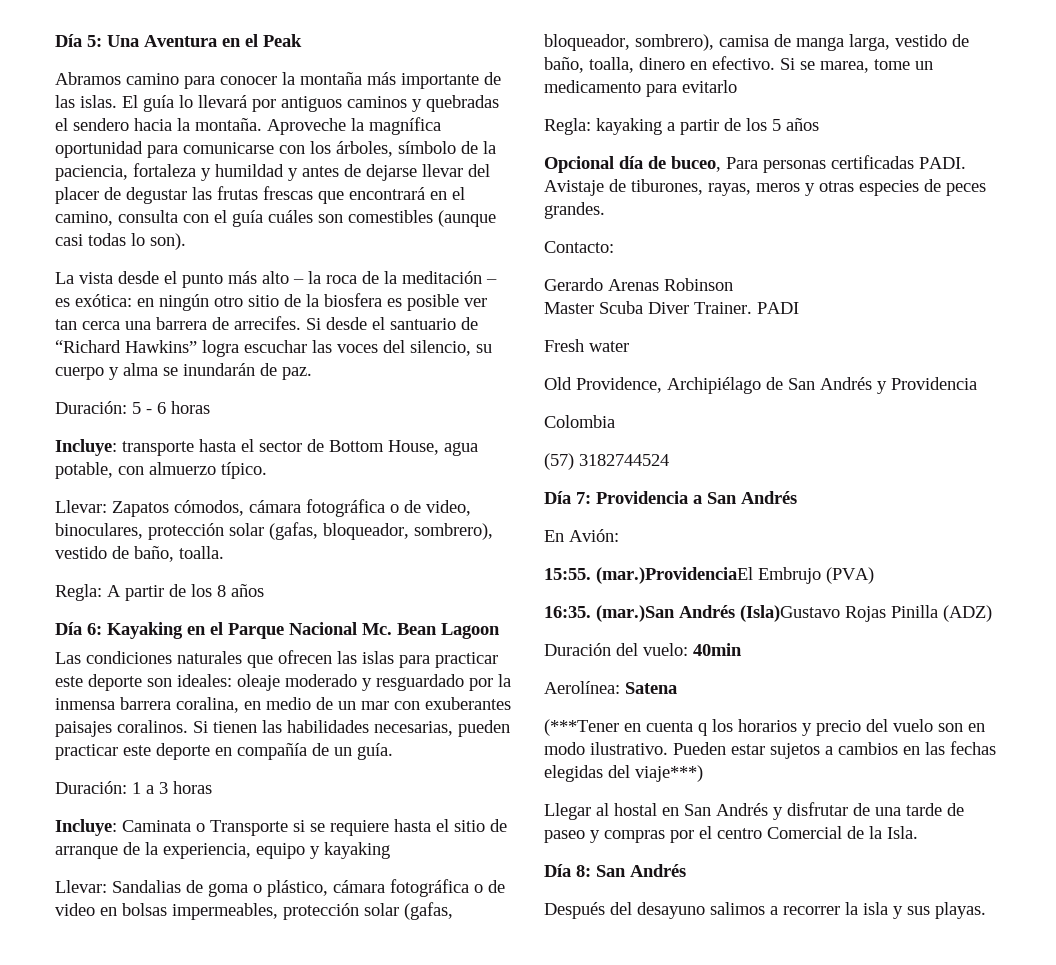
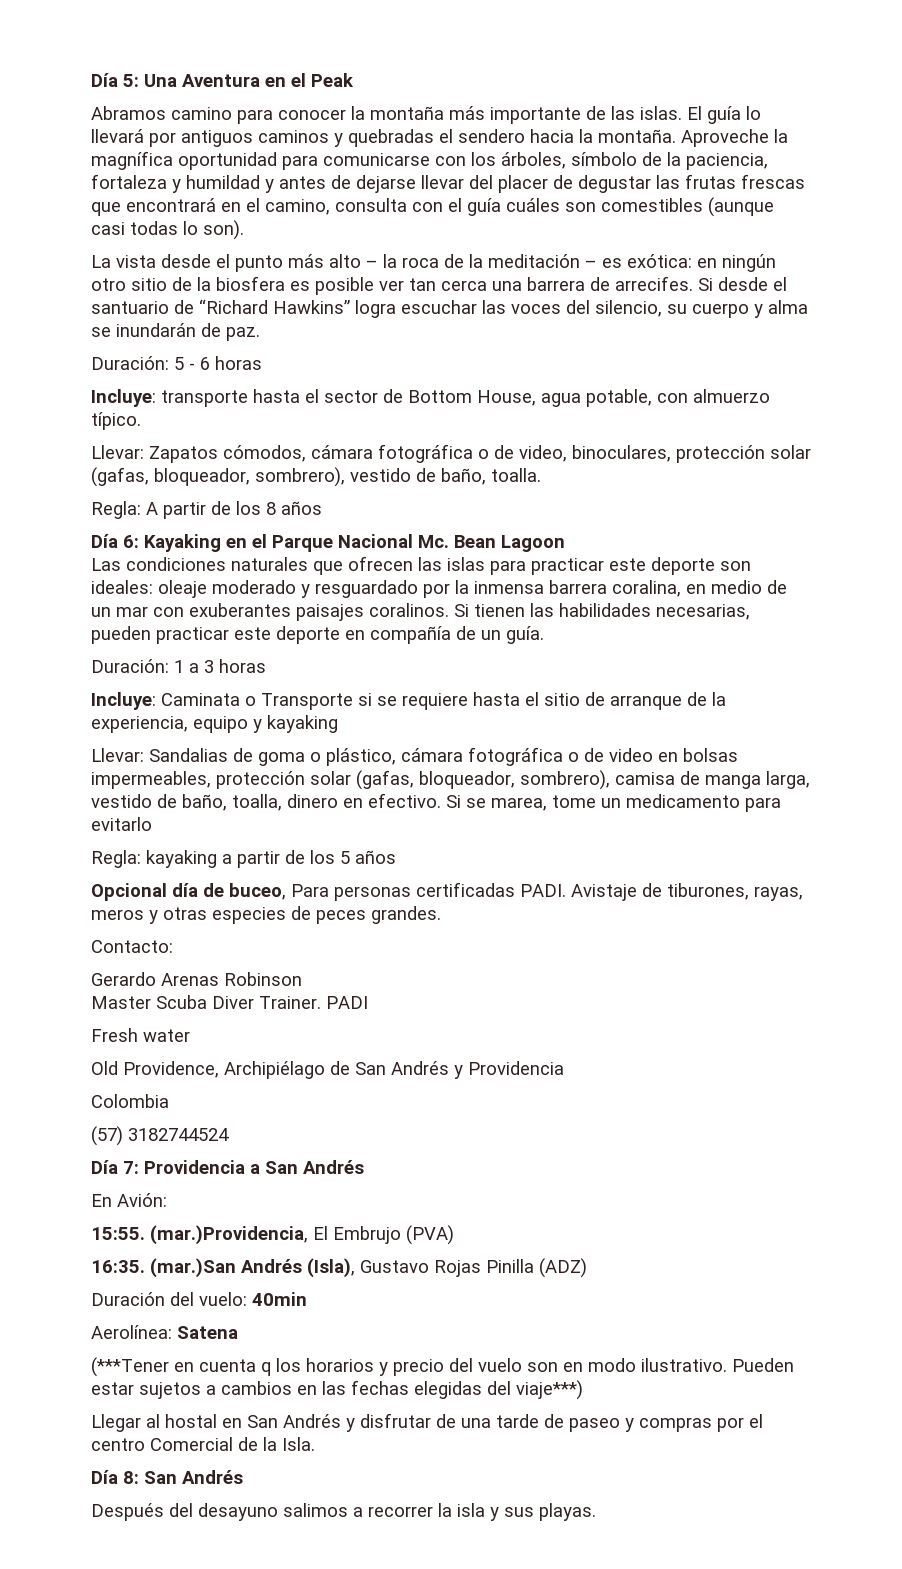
[596,567,753,584] (mar.)ProvidenciaEl -> [150,1225,328,1245] (mar.)Providencia, El
[740,605,840,622] (Isla)Gustavo -> [307,1258,429,1278] (Isla), Gustavo

